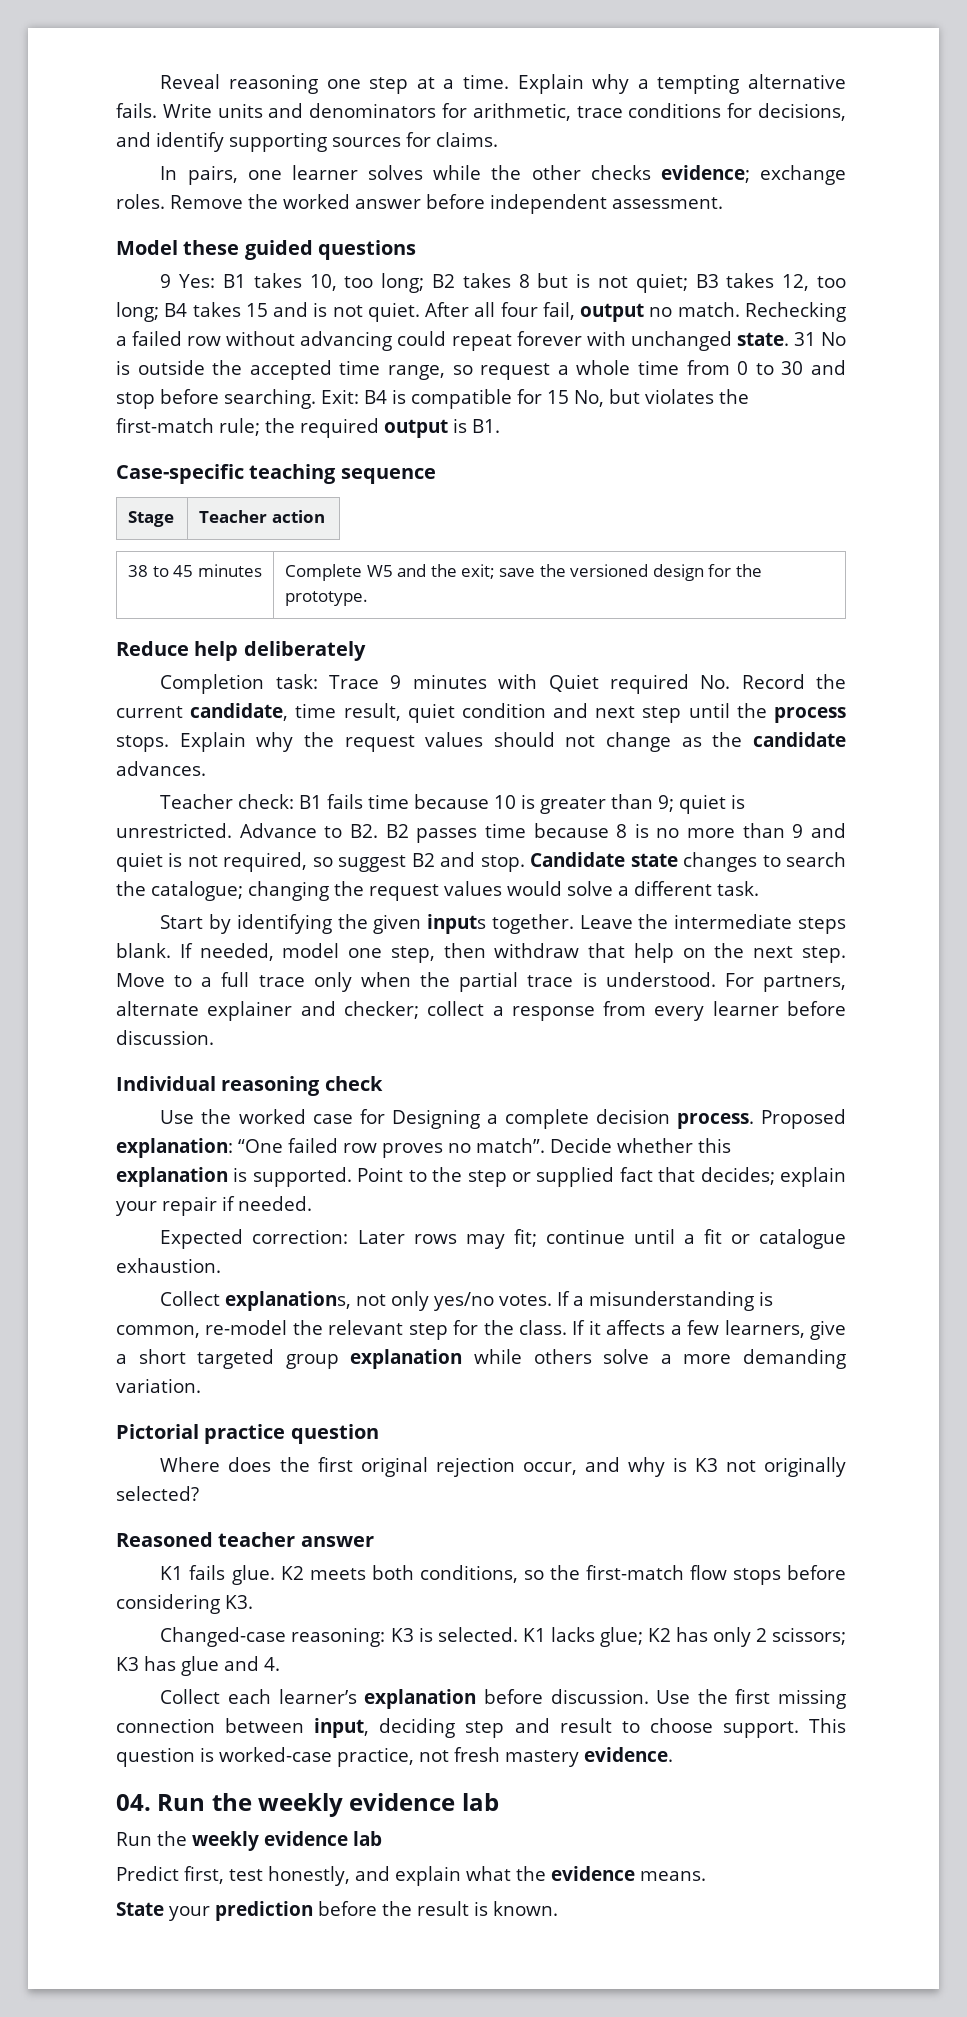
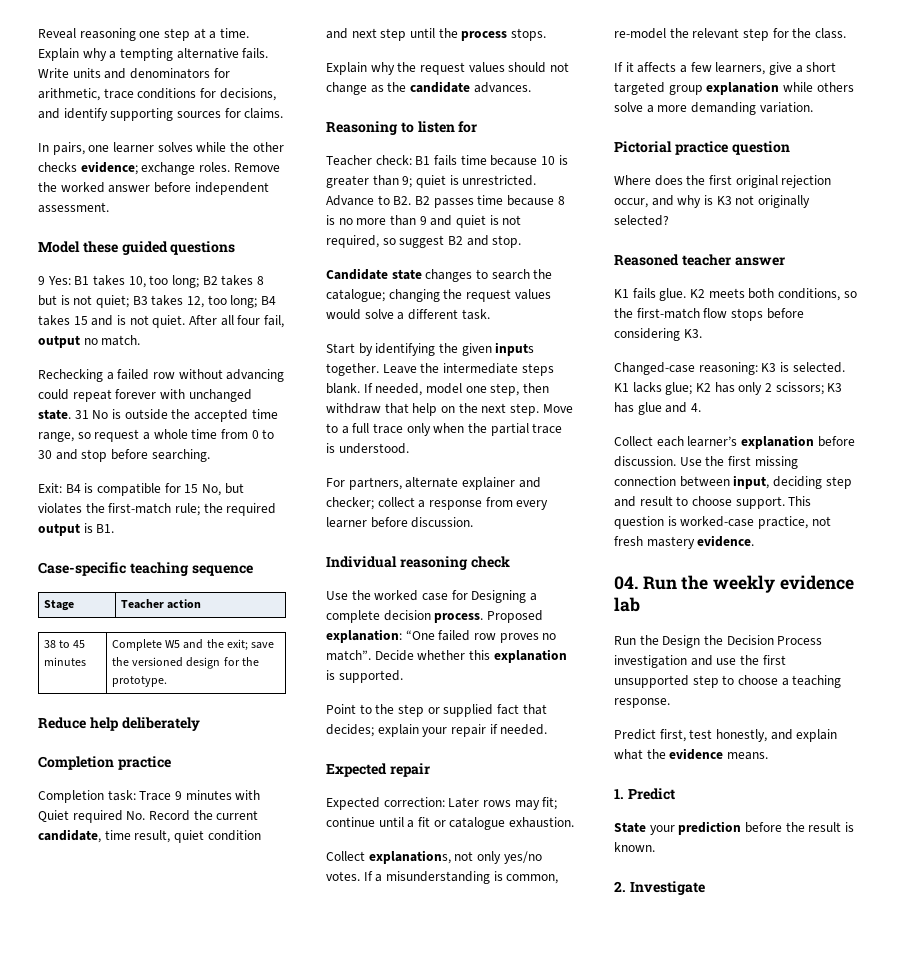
(740, 309) none -> (141, 340) //
(316, 399) none -> (210, 455) //
(366, 651) none -> [38,756,171,770] // Completion practice
(169, 743) none -> (546, 34) //
(206, 768) none -> [326,121,478,135] // Reasoning to listen for
(525, 863) none -> (522, 241) //
(716, 979) none -> (409, 448) //
(352, 1177) none -> (403, 676) //
(312, 1203) none -> [326,763,430,777] // Expected repair
(567, 1327) none -> (846, 33) //
[192,1831,382,1851] weekly evidence lab -> [662,635,823,648] [614,655,786,668] [614,675,842,688] [614,698,670,708] Design the Decision Process investigation and use the first unsupported step to choose a teaching response.
(706, 1876) none -> [614,788,675,800] // 1. Predict
(558, 1908) none -> [614,881,705,895] // 2. Investigate

